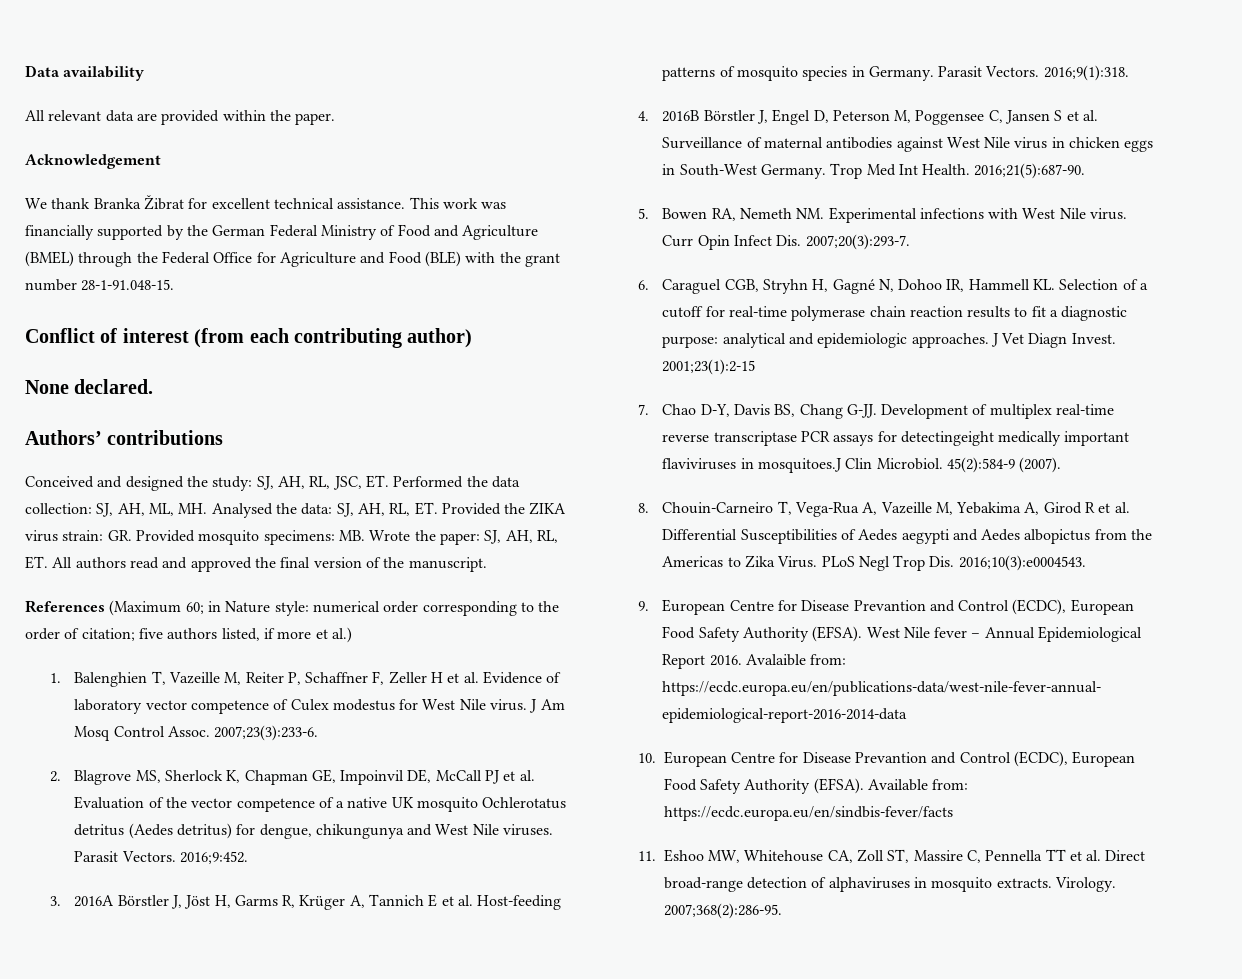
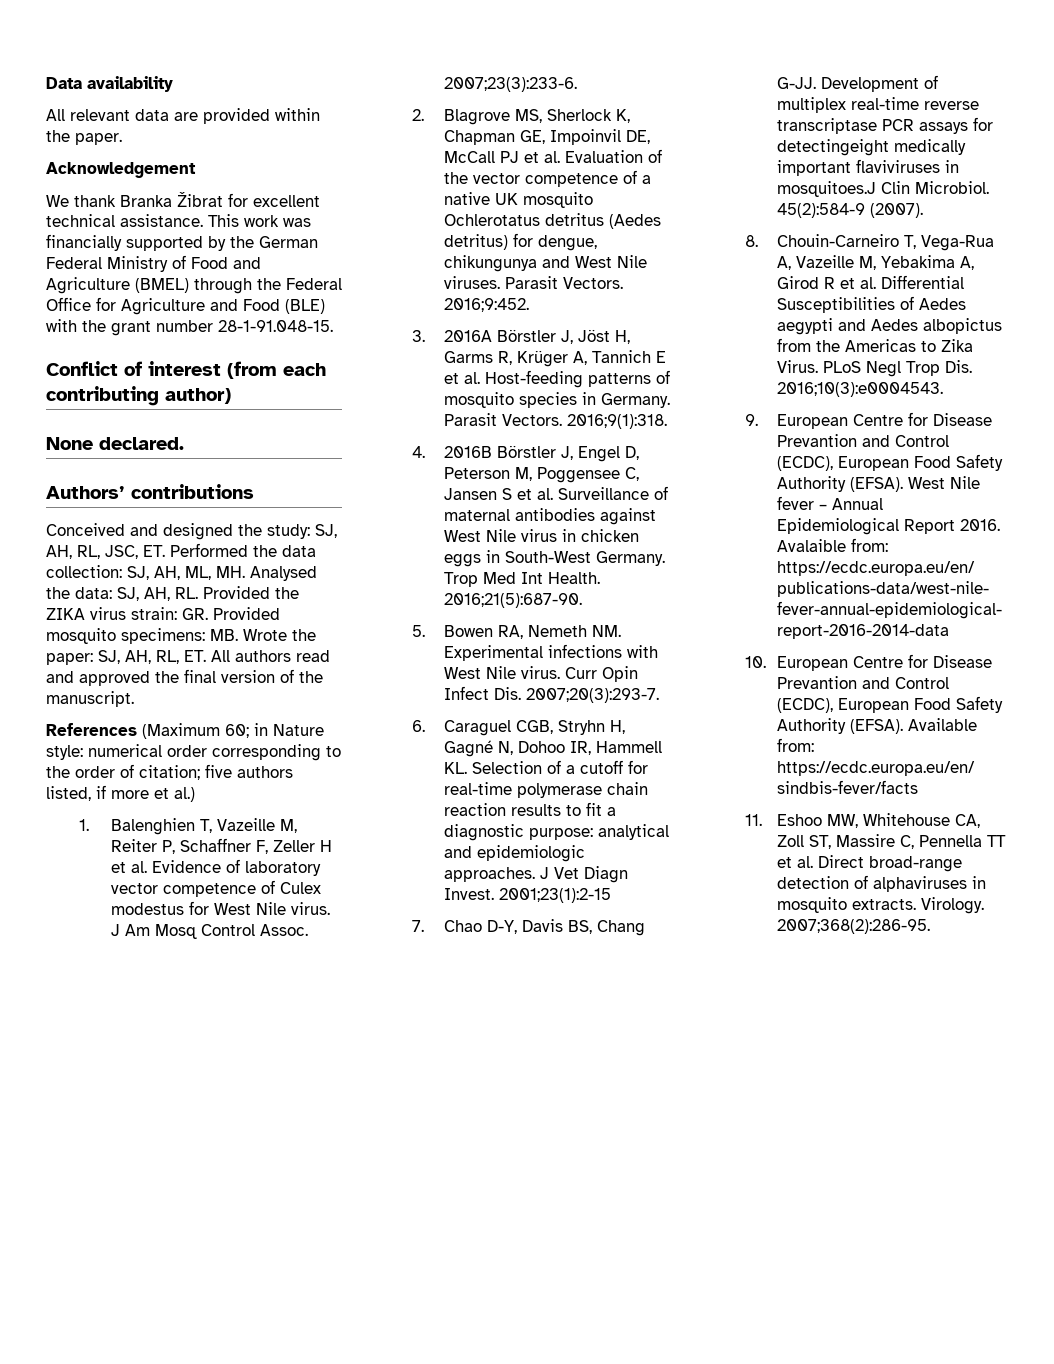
[389,502,438,516] RL, ET. -> [175,587,198,599] RL.

